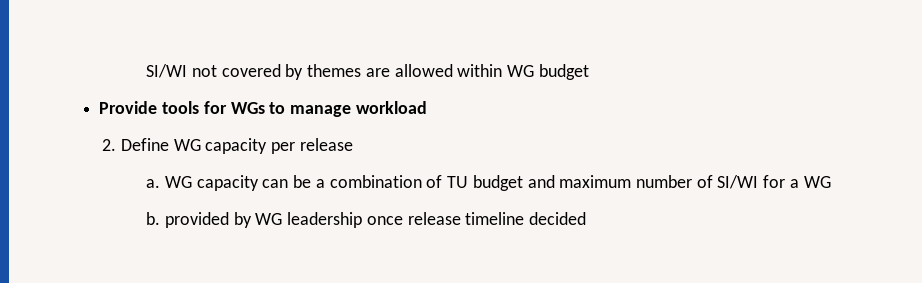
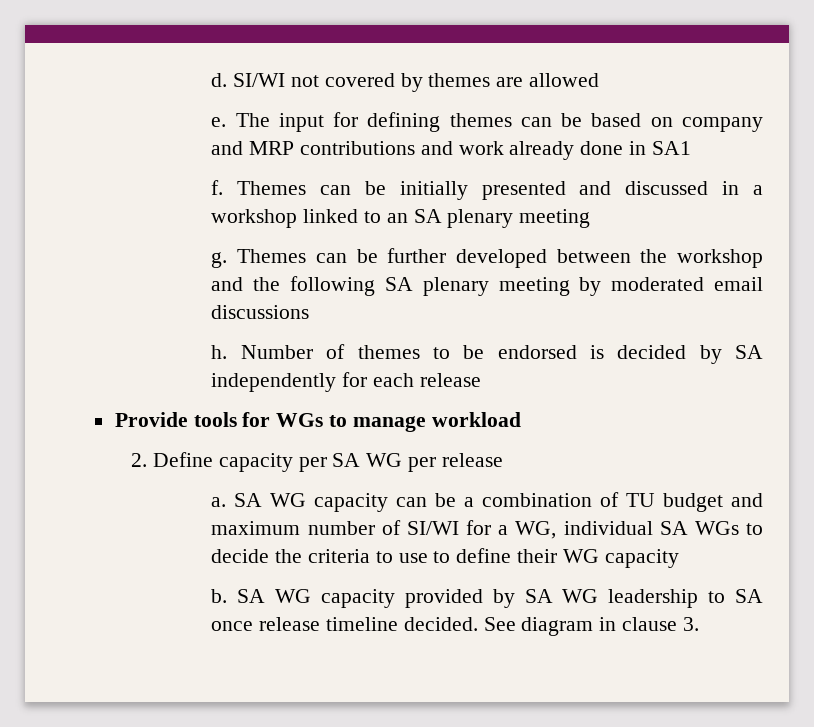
(146, 71) none -> [211,73,228,87] d.
[457,64,589,80] within WG budget -> [211,112,764,132] [211,141,691,160] [211,180,763,200] [211,209,591,228] [211,248,763,268] [211,276,763,296] [211,305,310,319] [211,344,763,364] [211,372,481,392] // e. The input for defining themes can be based on company and MRP contributions and work already done in SA1 // f. Themes can be initially presented and discussed in a workshop linked to an SA plenary meeting // g. Themes can be further developed between the workshop and the following SA plenary meeting by moderated email discussions // h. Number of themes to be endorsed is decided by SA independently for each release
[173,138,268,154] WG capacity -> [218,453,403,472] capacity per SA WG
(161, 183) none -> [234,493,263,507] SA
[803,176,831,188] WG -> [515,521,764,539] [211,548,679,568] WG, individual SA WGs to decide the criteria to use to define their WG capacity
(161, 218) none -> [237,589,396,608] SA WG capacity
(252, 220) none -> [524,589,553,603] SA
(363, 220) none -> [708,589,763,603] to SA
[529,212,587,225] decided -> [403,617,699,636] decided. See diagram in clause 3.

